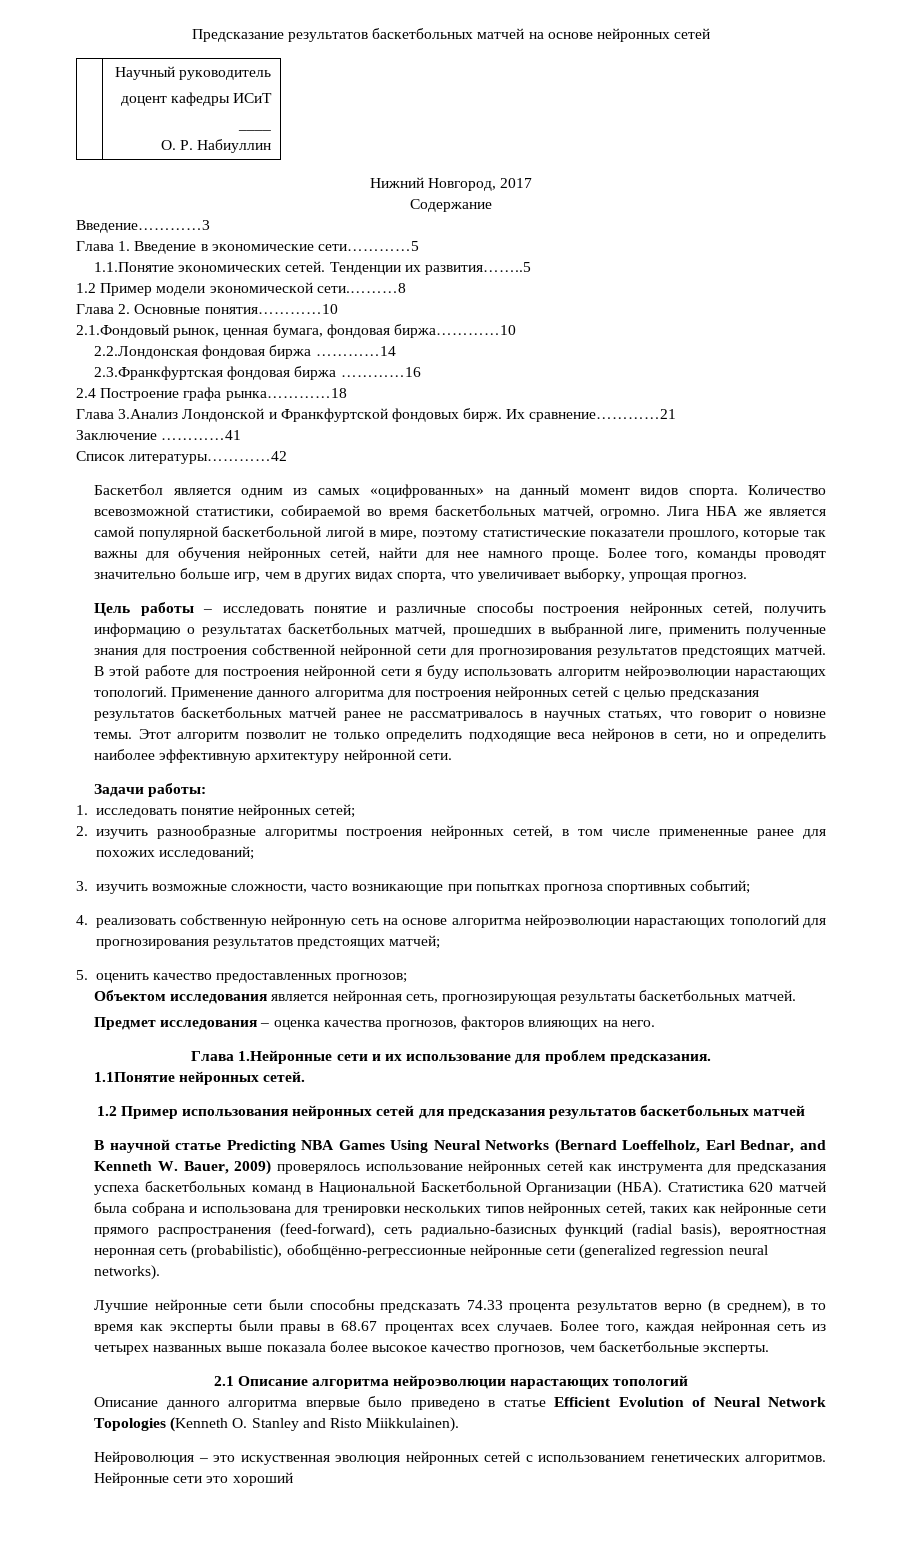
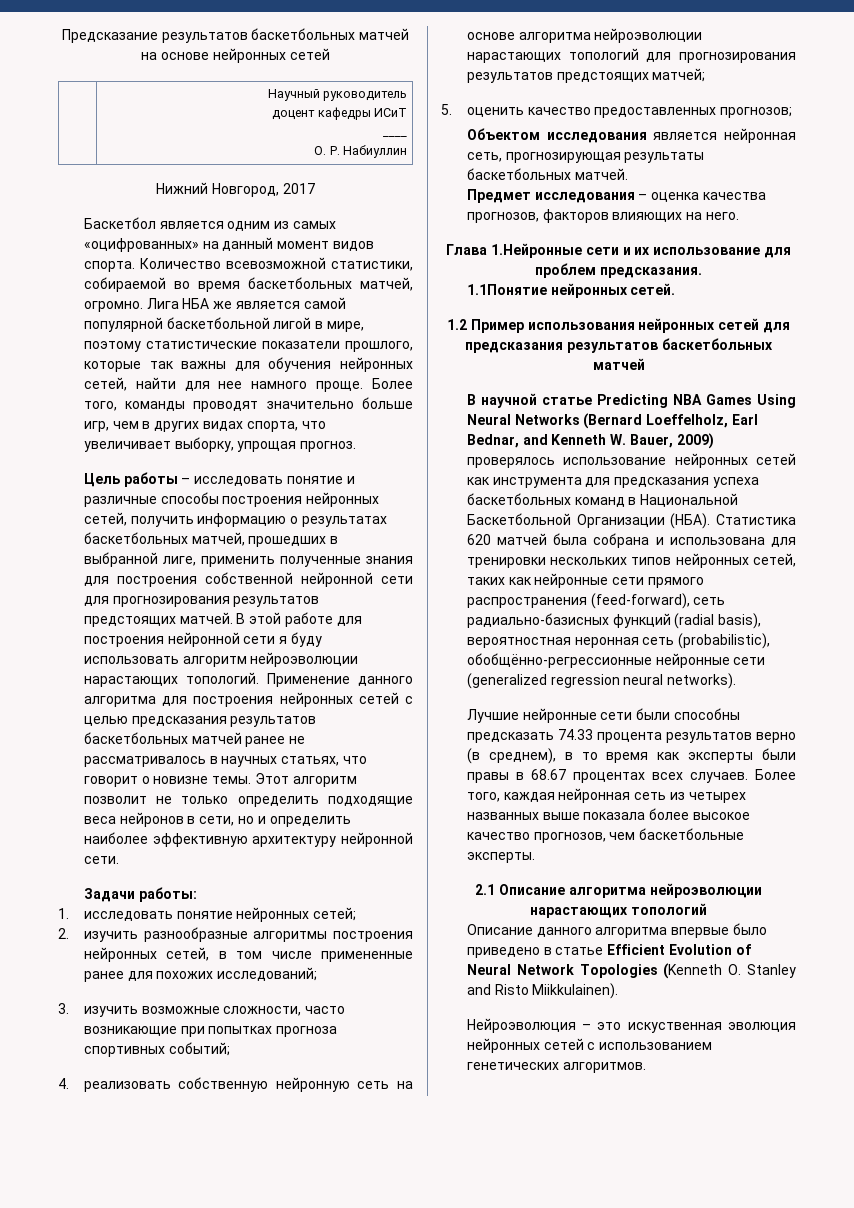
[410,199,492,212] [76,220,210,233] [76,241,419,254] [94,261,532,275] [76,282,406,296] [76,304,338,314] [76,324,516,338] [94,345,396,359] [94,366,421,380] [76,387,347,401] [76,408,677,422] [76,430,242,440] [76,451,288,464] // Содержание // Введение…………3 // Глава 1. Введение в экономические сети…………5 // 1.1.Понятие экономических сетей. Тенденции их развития……..5 // 1.2 Пример модели экономической сети.………8 // Глава 2. Основные понятия…………10 // 2.1.Фондовый рынок, ценная бумага, фондовая биржа…………10 // 2.2.Лондонская фондовая биржа …………14 // 2.3.Франкфуртская фондовая биржа …………16 // 2.4 Построение графа рынка…………18 // Глава 3.Анализ Лондонской и Франкфуртской фондовых бирж. Их сравнение…………21 // Заключение …………41 // Список литературы…………42 -> (315, 188) none
[94,1451,195,1465] Нейроволюция -> [466,1018,576,1033] Нейроэволюция
[94,1472,293,1486] Нейронные сети это хороший -> (646, 1067) none

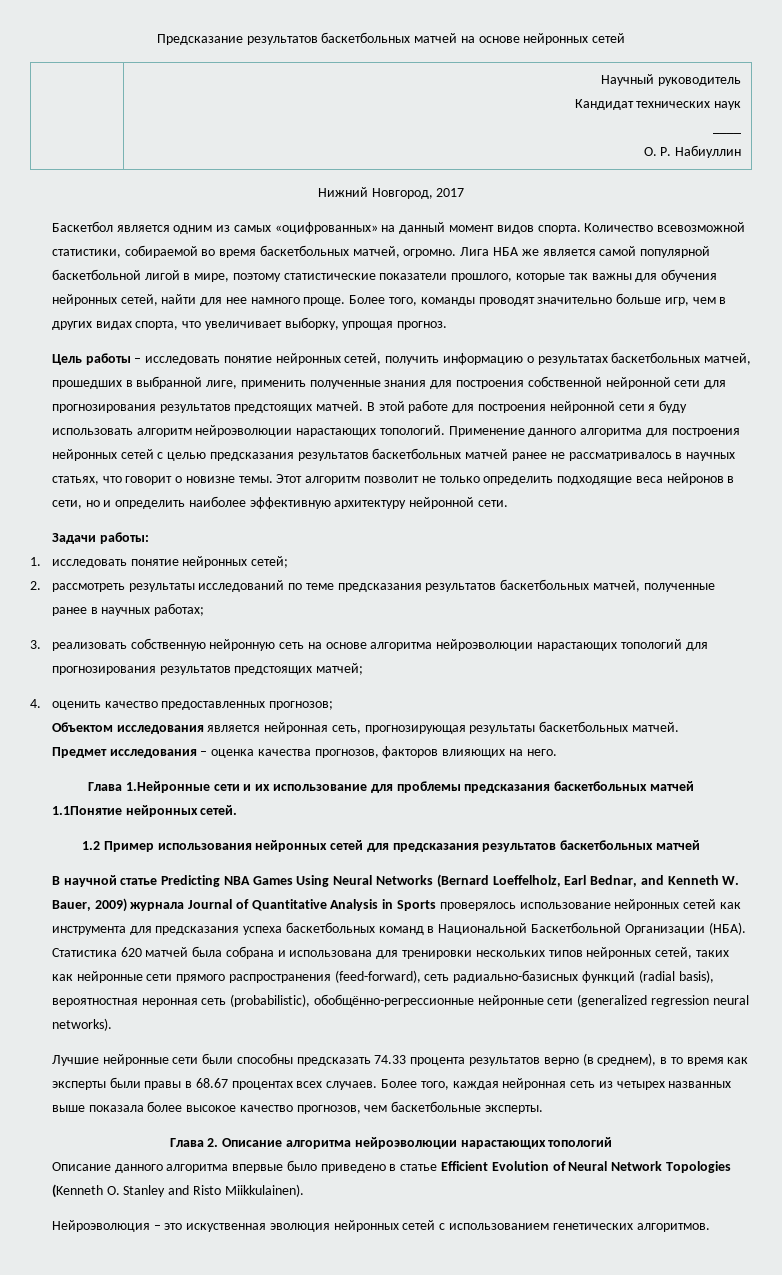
[272,107,408,120] доцент кафедры ИСиТ -> [574,99,742,110] Кандидат технических наук
[346,476,355,484] [83,492,303,507] и различные способы построения -> (272, 359) none
[83,927,413,942] [83,947,413,962] [83,967,318,982] [58,1003,346,1017] [83,1026,338,1037] [83,1042,230,1057] [58,1078,69,1089] изучить разнообразные алгоритмы построения нейронных сетей, в том числе примененные ранее для похожих исследований; // 3. изучить возможные сложности, часто возникающие при попытках прогноза спортивных событий; // 4. -> [51,579,715,592] [51,603,205,616] [30,640,41,649] рассмотреть результаты исследований по теме предсказания результатов баскетбольных матчей, полученные ранее в научных работах; // 3.
[441,104,452,115] 5. -> [30,699,41,708] 4.
[535,263,702,278] проблем предсказания. -> [396,781,694,793] проблемы предсказания баскетбольных матчей
(714, 441) none -> [130,899,437,911] журнала Journal of Quantitative Analysis in Sports
[475,884,496,895] 2.1 -> [169,1138,219,1147] Глава 2.

